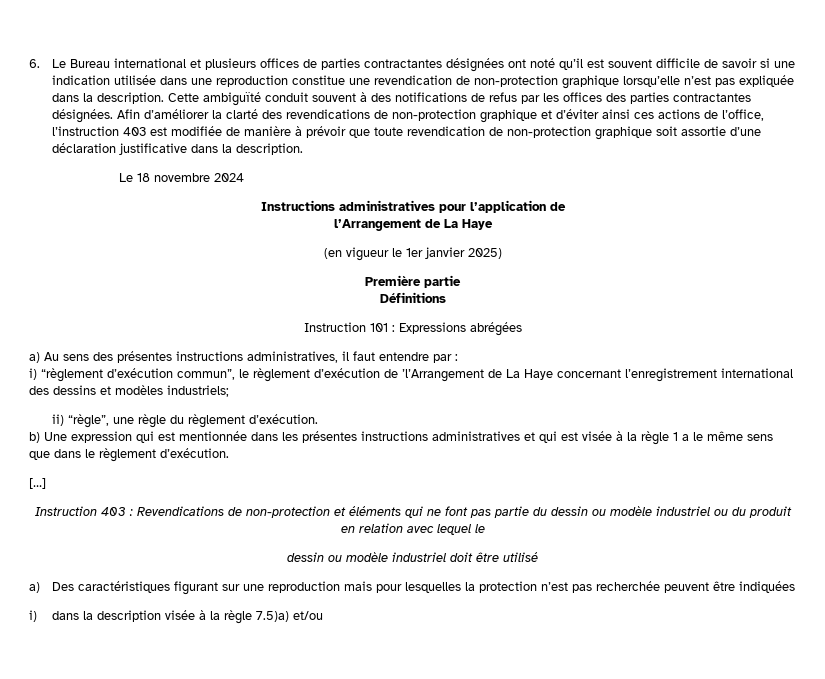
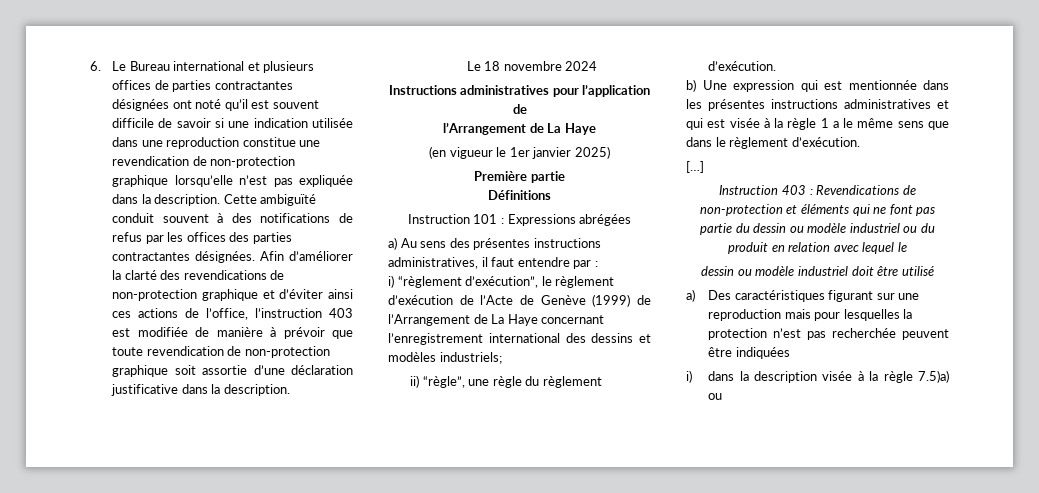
[107,368,235,380] d’exécution commun”, -> [465,276,539,288] d’exécution”,
[402,369,484,382] ’l’Arrangement -> [480,294,651,307] [388,314,470,326] l’Acte de Genève (1999) de l’Arrangement
[292,611,323,620] et/ou -> [708,393,723,400] ou

